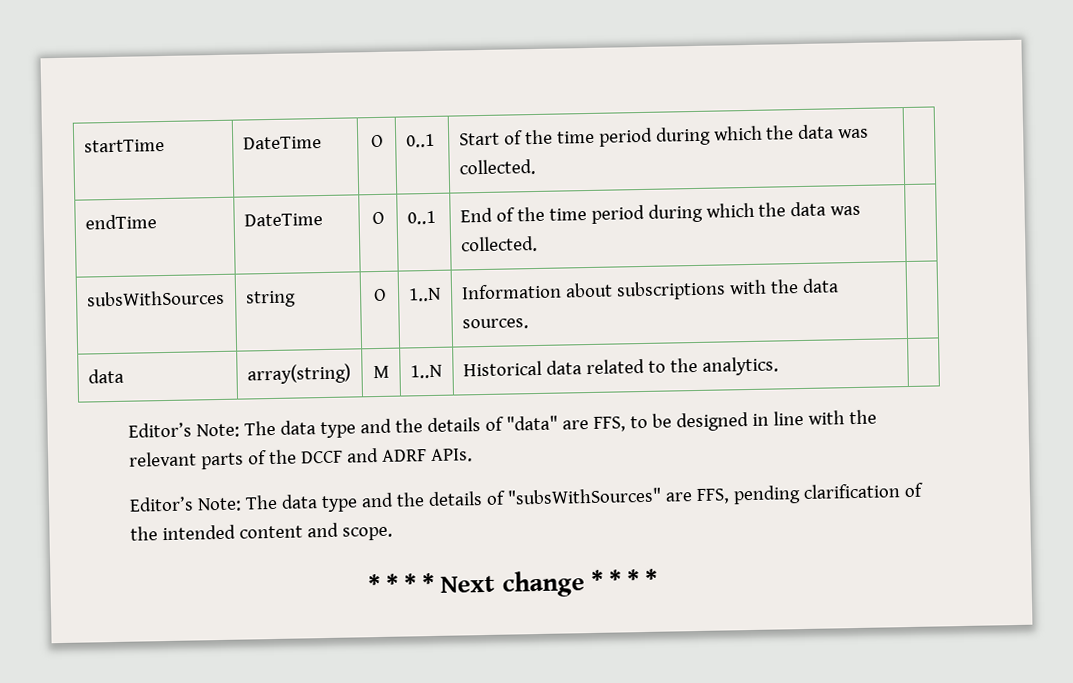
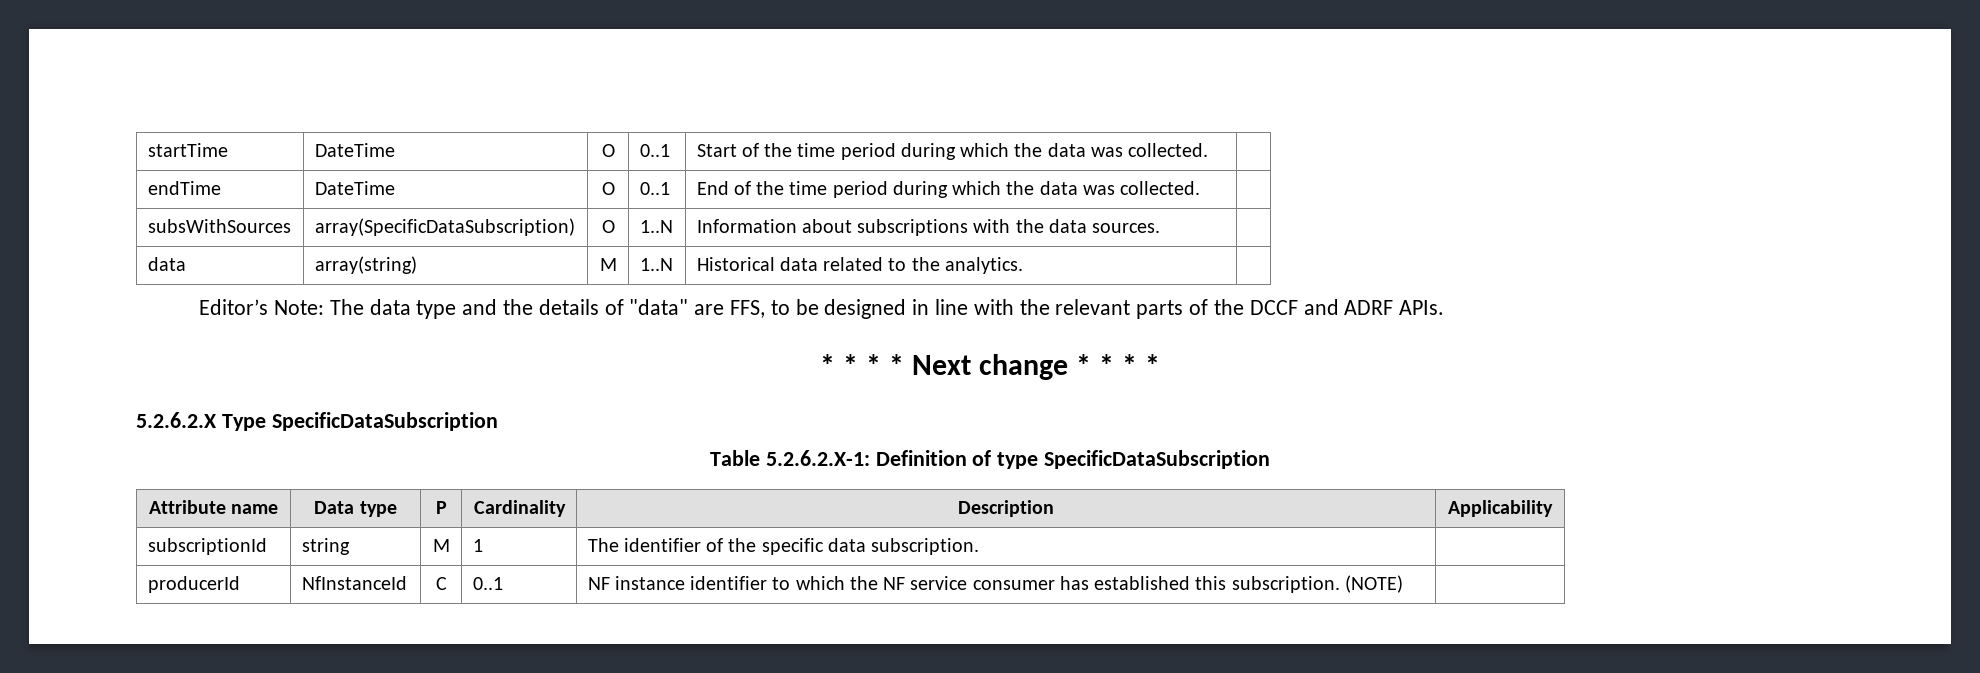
[245,290,296,308] string -> [314,218,575,236] array(SpecificDataSubscription)
[128,482,923,513] [129,522,393,541] // Editor’s Note: The data type and the details of "subsWithSources" are FFS, pending clarification of the intended content and scope. -> (1445, 307) none
(657, 579) none -> [136,412,498,431] [709,450,1271,469] [148,500,279,514] [314,501,397,517] [435,501,447,514] [473,500,566,517] [958,500,1054,517] [1448,500,1553,517] [147,538,267,555] [301,538,350,555] [432,539,450,552] [472,539,483,552] [587,538,980,555] [147,576,240,593] [301,576,407,590] [435,577,447,590] [472,577,503,590] [587,575,1403,593] // 5.2.6.2.X Type SpecificDataSubscription // Table 5.2.6.2.X-1: Definition of type SpecificDataSubscription // Attribute name | Data type | P | Cardinality | Description | Applicability // subscriptionId | string | M | 1 | The identifier of the specific data subscription. | // producerId | NfInstanceId | C | 0..1 | NF instance identifier to which the NF service consumer has established this subscription. (NOTE) |

